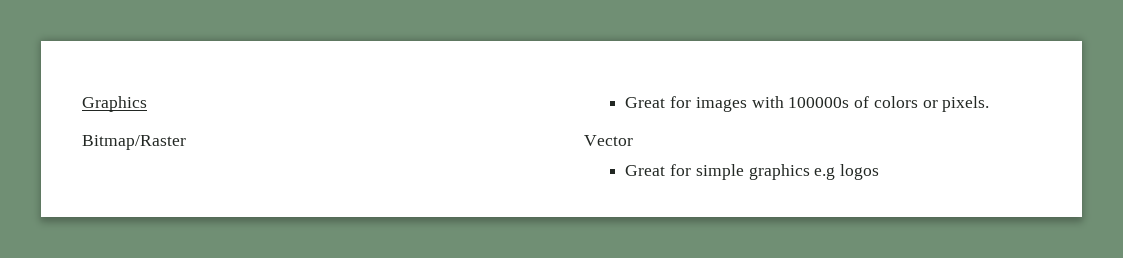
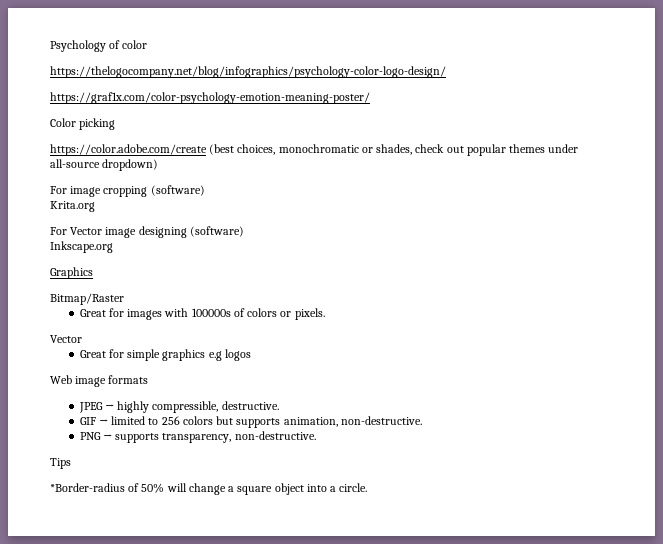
(82, 104) none -> [50,40,148,52] [50,66,446,78] [50,92,370,104] [50,118,116,130] [50,144,579,156] [50,159,159,171] [50,185,205,197] [50,201,95,212] [50,226,244,238] [50,241,113,253] Psychology of color // https://thelogocompany.net/blog/infographics/psychology-color-logo-design/ // https://graf1x.com/color-psychology-emotion-meaning-poster/ // Color picking // https://color.adobe.com/create (best choices, monochromatic or shades, check out popular themes under all-source dropdown) // For image cropping (software) // Krita.org // For Vector image designing (software) // Inkscape.org //
(880, 172) none -> [50,375,149,387] [78,401,279,413] [79,416,422,428] [79,431,316,443] [50,458,71,469] [50,483,368,495] // Web image formats // JPEG → highly compressible, destructive. // GIF → limited to 256 colors but supports animation, non-destructive. // PNG → supports transparency, non-destructive. // Tips // *Border-radius of 50% will change a square object into a circle.

